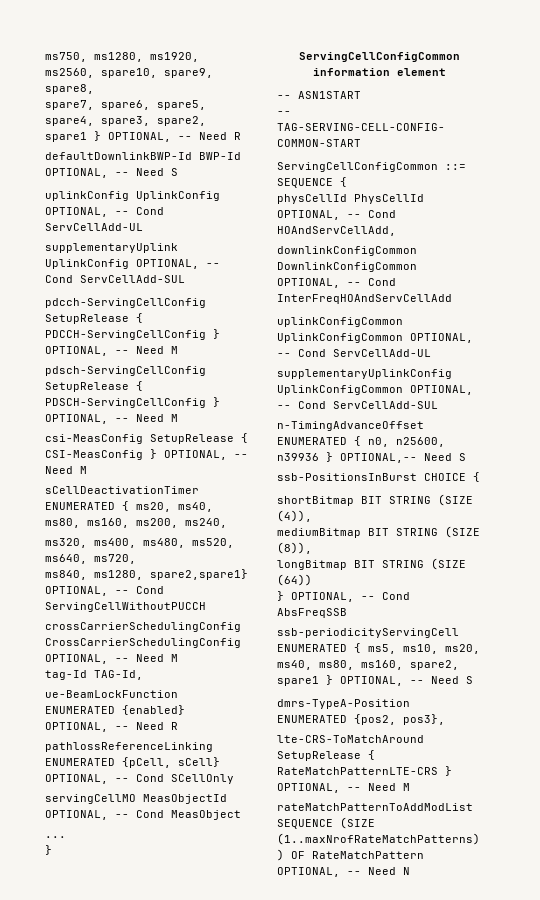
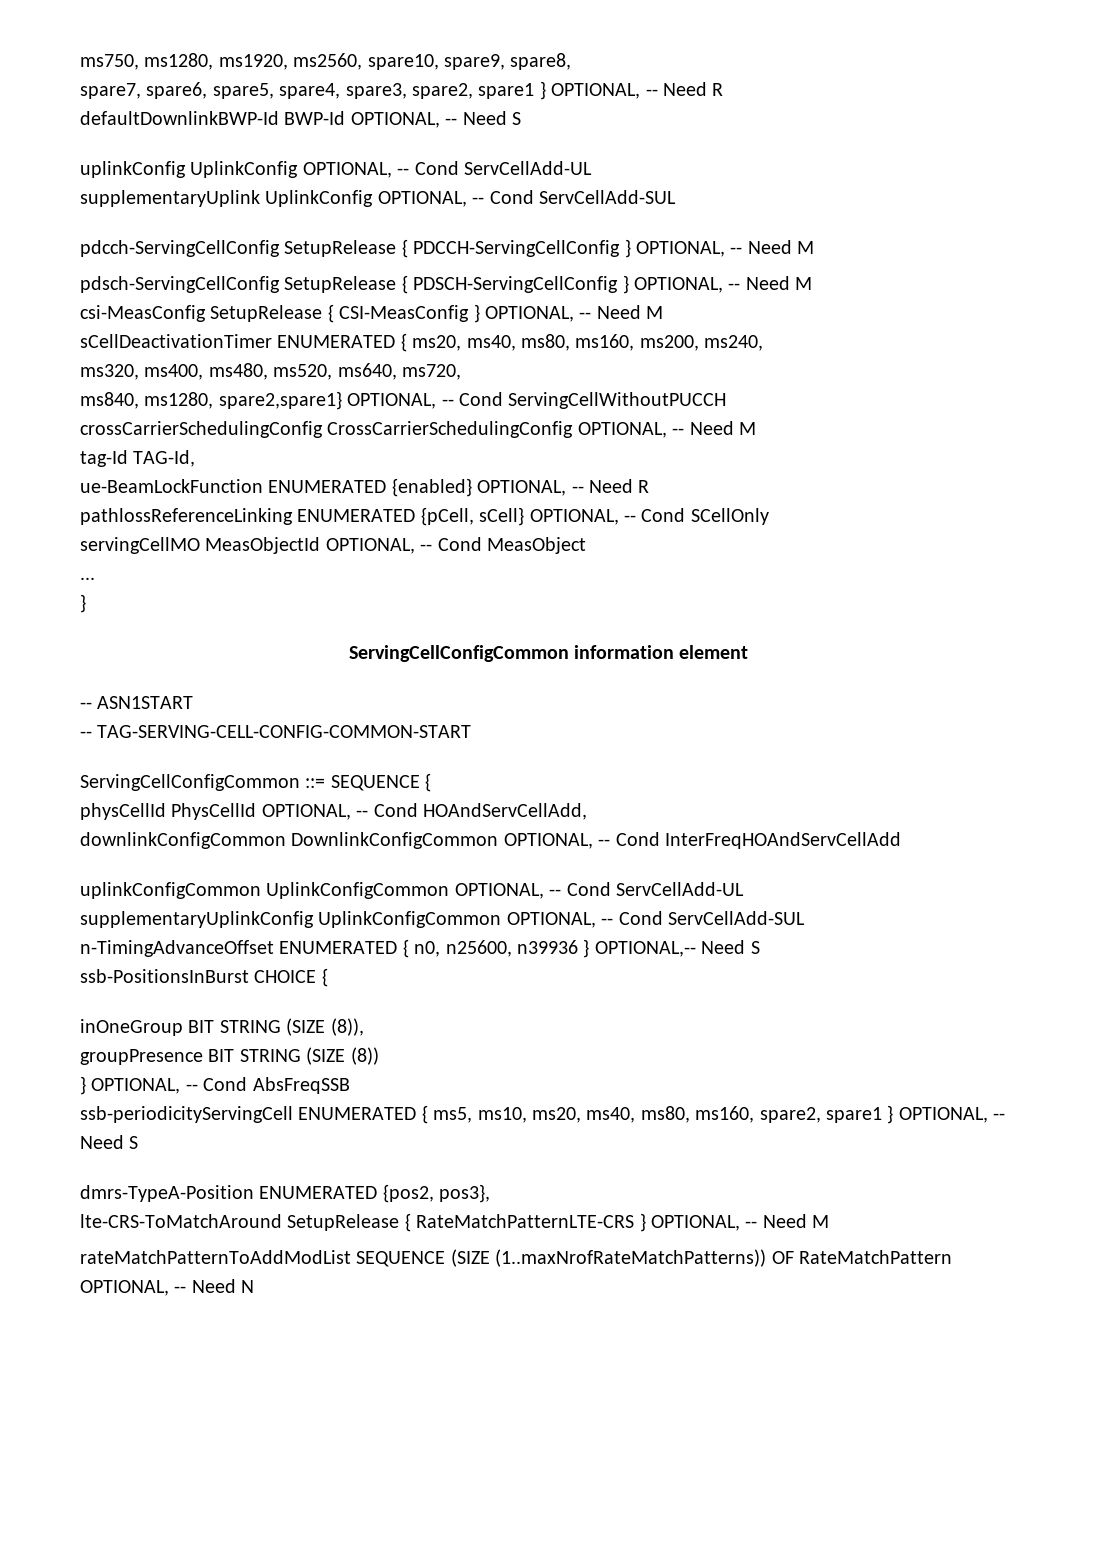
[277,494,473,506] [277,510,312,522] [277,528,361,538] shortBitmap BIT STRING (SIZE (4)), // mediumBitmap -> [80,1019,183,1036] inOneGroup
[277,558,466,570] [277,574,312,586] longBitmap BIT STRING (SIZE (64)) -> [80,1047,379,1065] groupPresence BIT STRING (SIZE (8))

